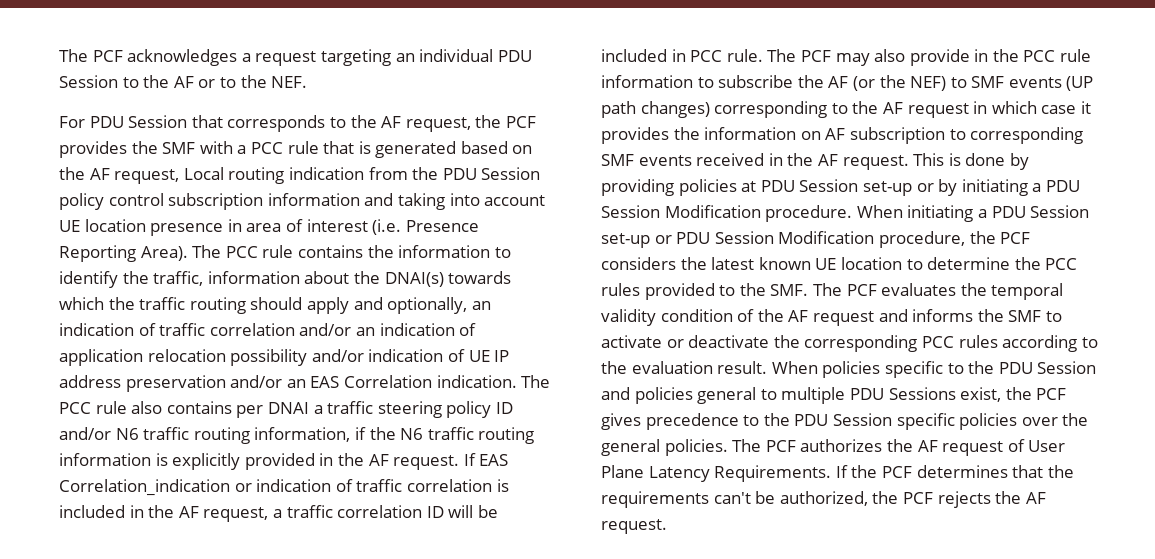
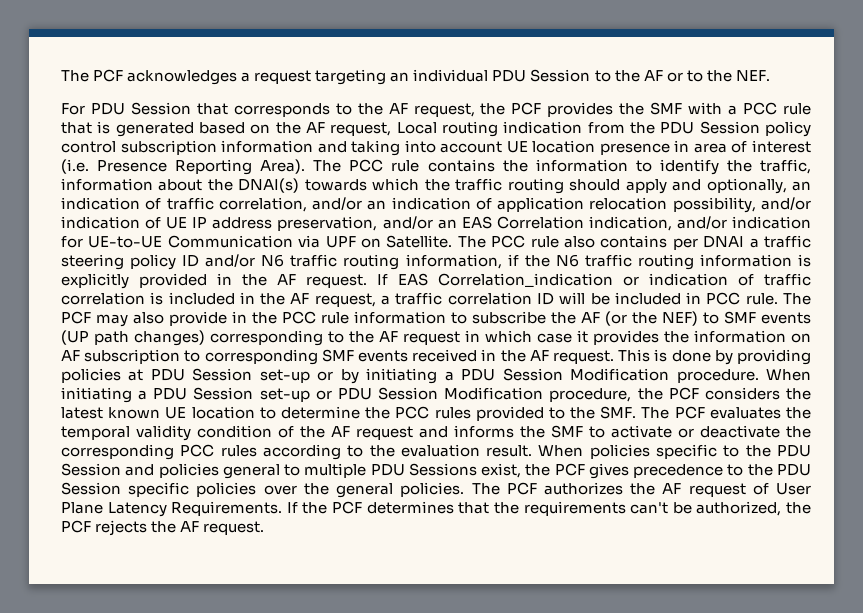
[209,323,295,336] correlation -> [218,197,307,212] correlation,
[230,349,308,366] possibility -> [672,197,756,213] possibility,
[125,375,226,392] preservation -> [277,216,378,231] preservation,
[436,375,517,388] indication. -> [588,216,812,231] [61,235,453,248] indication, and/or indication for UE-to-UE Communication via UPF on Satellite.

